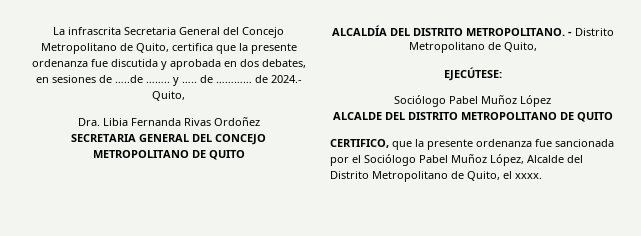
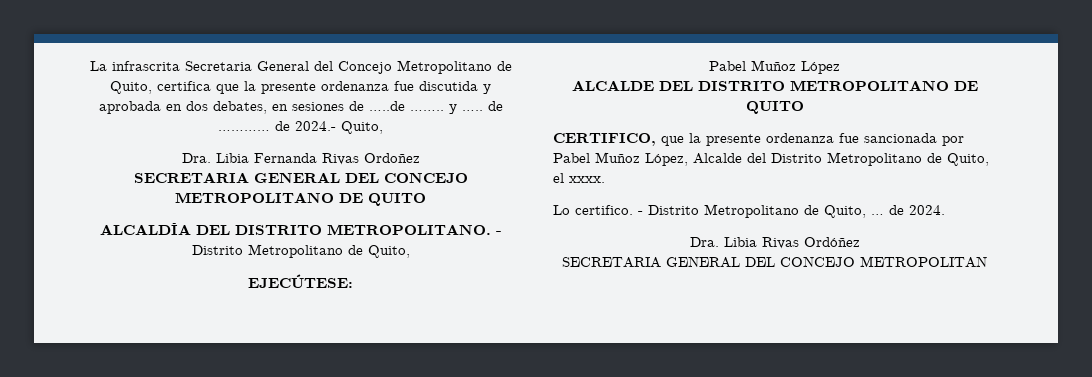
[394,95,446,107] Sociólogo -> (353, 281) none
[352,154,416,166] el Sociólogo -> (964, 141) none
(542, 176) none -> [553,204,945,218] [689,237,860,249] [562,256,987,268] // Lo certifico. - Distrito Metropolitano de Quito, … de 2024. // Dra. Libia Rivas Ordóñez // SECRETARIA GENERAL DEL CONCEJO METROPOLITAN

